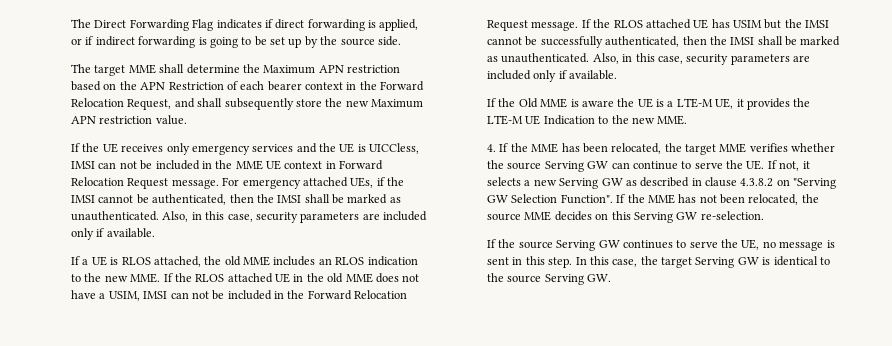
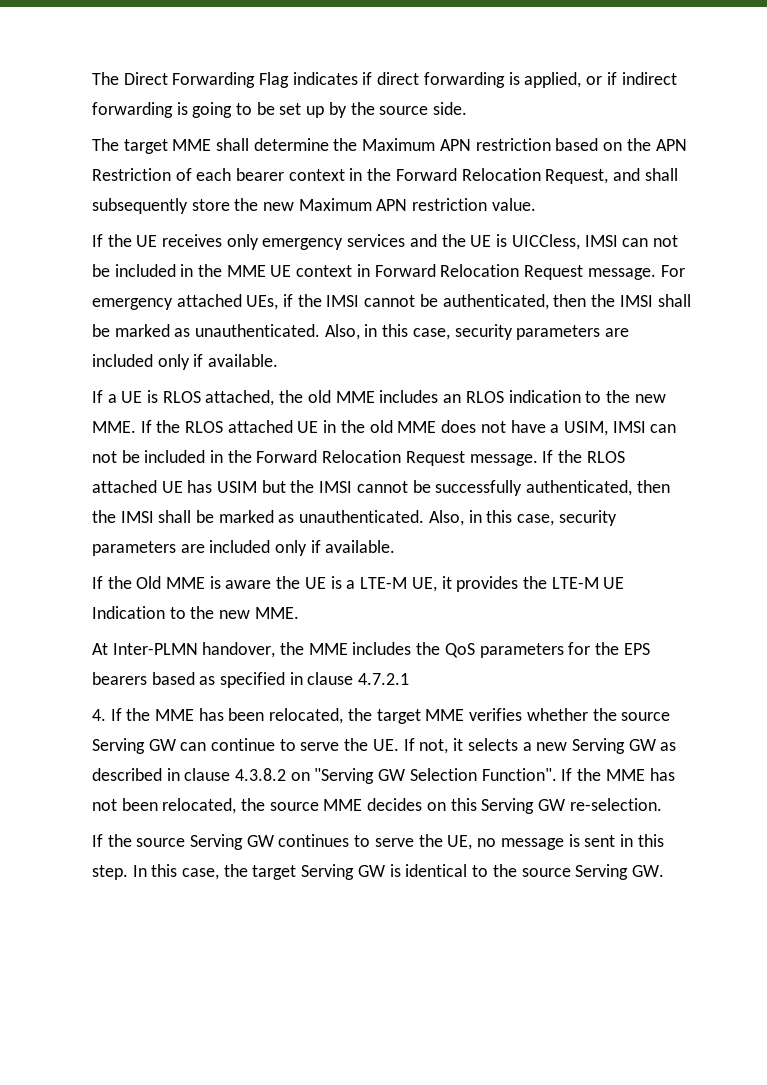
(688, 120) none -> [91,642,650,658] [91,672,410,688] // At Inter-PLMN handover, the MME includes the QoS parameters for the EPS bearers based as specified in clause 4.7.2.1

